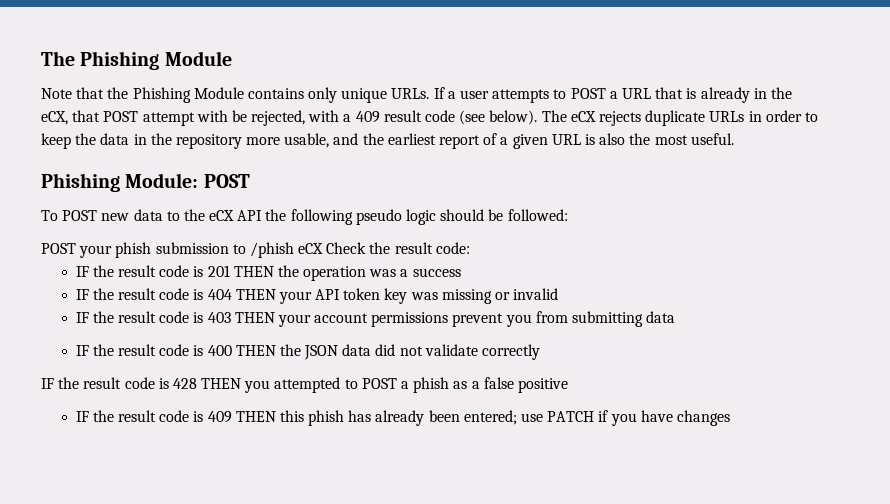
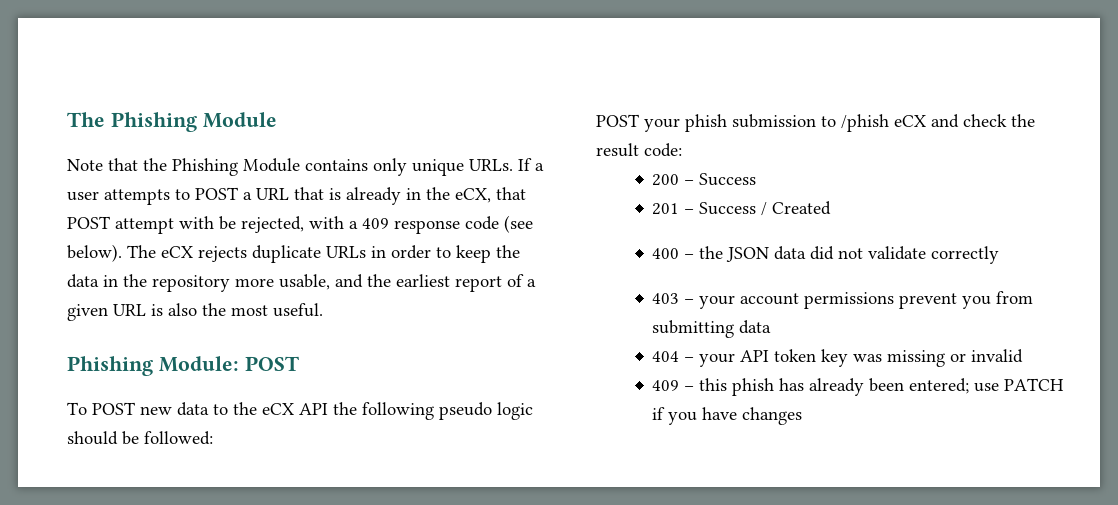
[383,110,422,122] result -> [394,220,460,234] response
[326,242,367,254] Check -> [931,114,1007,128] and check
[75,265,461,281] [75,288,276,300] IF the result code is 201 THEN the operation was a success // IF the result code is 404 THEN -> [652,173,757,186] [652,201,832,216] [652,246,1000,264] [652,291,1034,309] [652,320,772,338] [652,351,695,362] 200 – Success // 201 – Success / Created // 400 – the JSON data did not validate correctly // 403 – your account permissions prevent you from submitting data // 404 –
[75,311,676,327] [75,344,541,360] [41,377,568,393] [75,410,276,423] IF the result code is 403 THEN your account permissions prevent you from submitting data // IF the result code is 400 THEN the JSON data did not validate correctly // IF the result code is 428 THEN you attempted to POST a phish as a false positive // IF the result code is 409 THEN -> [652,380,695,391] 409 –

